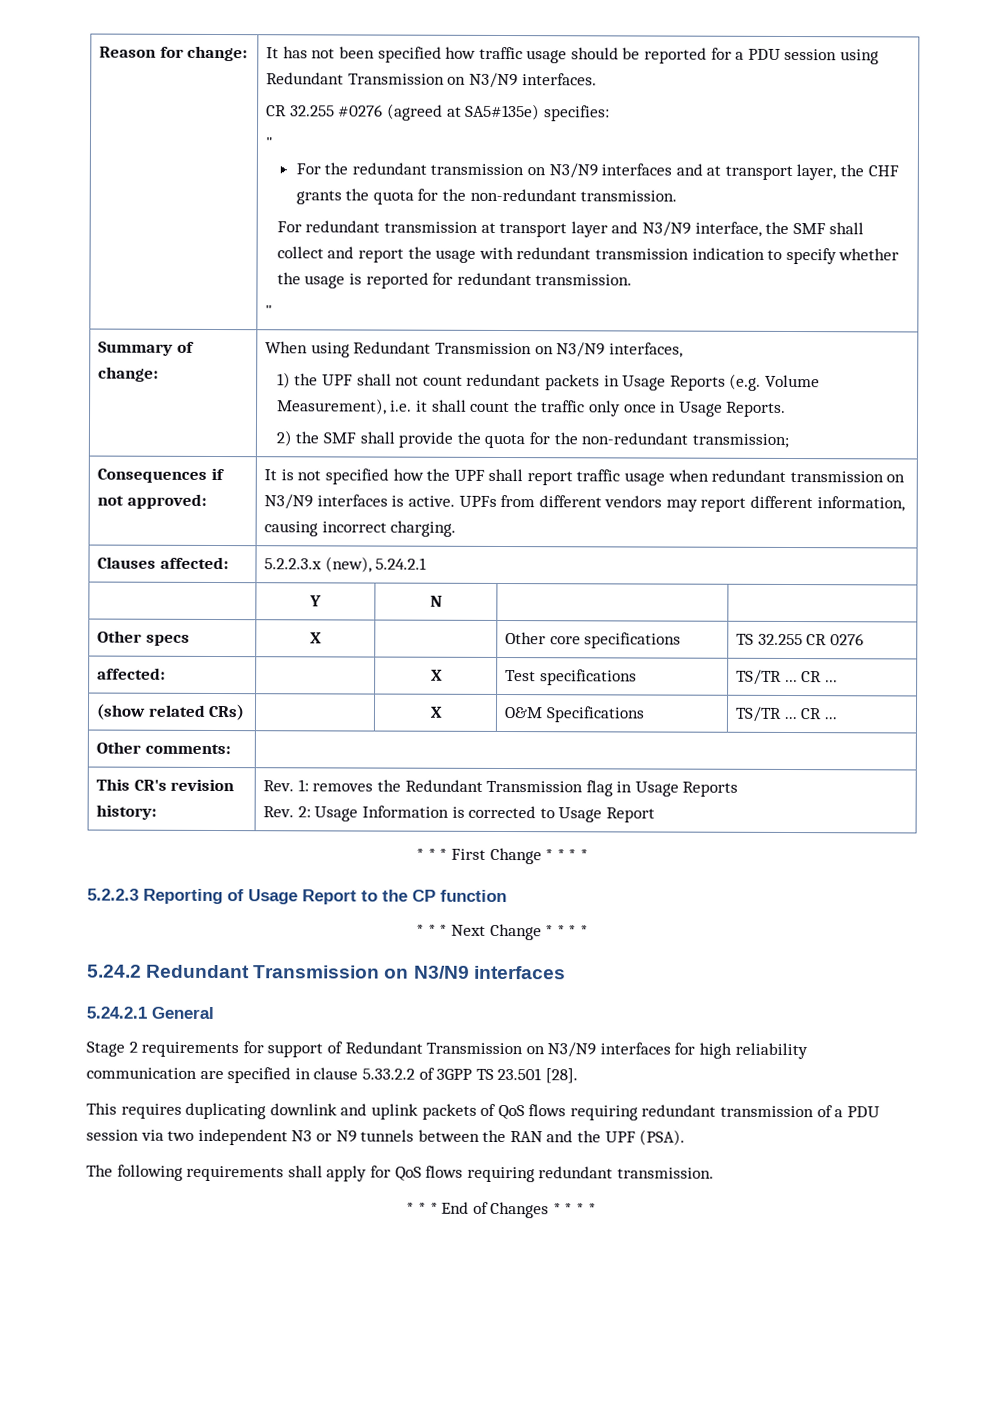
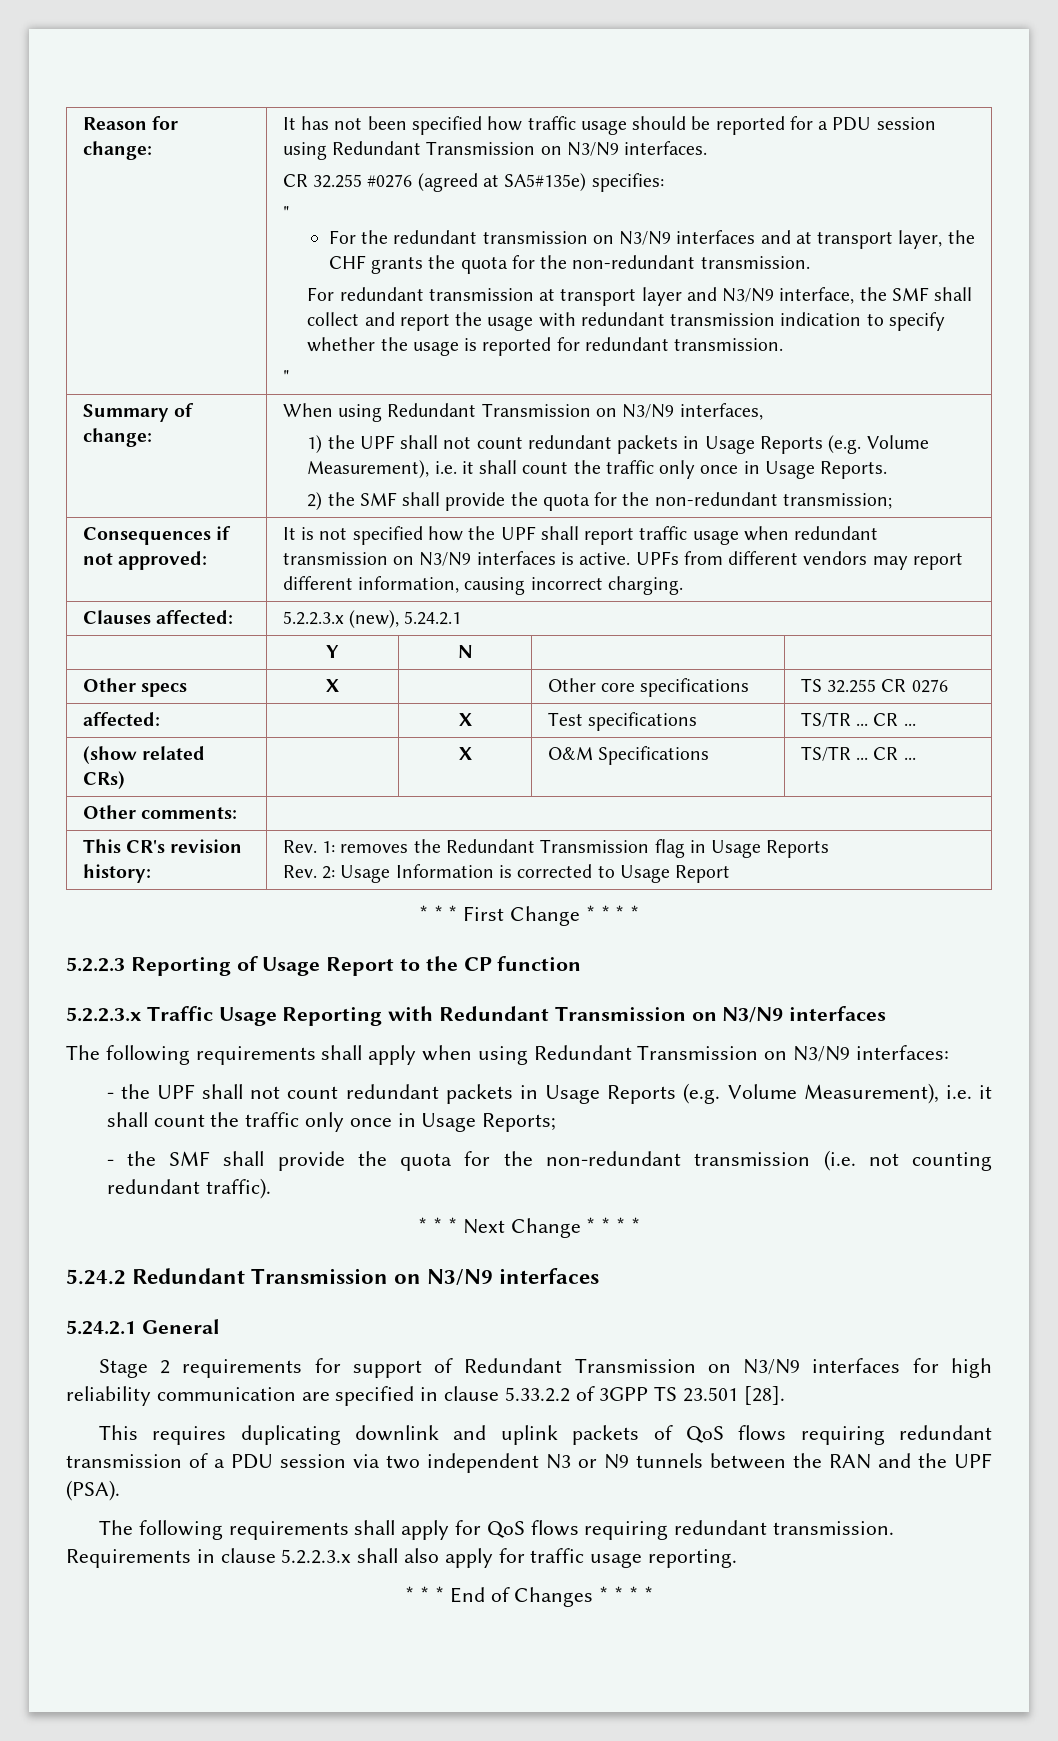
(507, 896) none -> [66,1006,887,1026] [66,1045,949,1065] [106,1083,992,1104] [106,1112,557,1132] [106,1150,993,1171] [106,1178,271,1199] // 5.2.2.3.x Traffic Usage Reporting with Redundant Transmission on N3/N9 interfaces // The following requirements shall apply when using Redundant Transmission on N3/N9 interfaces: // - the UPF shall not count redundant packets in Usage Reports (e.g. Volume Measurement), i.e. it shall count the traffic only once in Usage Reports; // - the SMF shall provide the quota for the non-redundant transmission (i.e. not counting redundant traffic).
(714, 1173) none -> [66,1548,738,1568] Requirements in clause 5.2.2.3.x shall also apply for traffic usage reporting.

